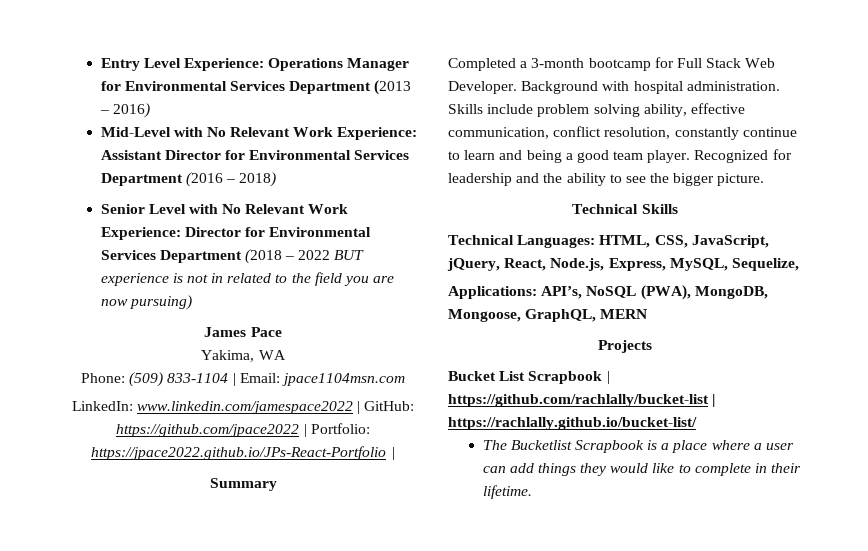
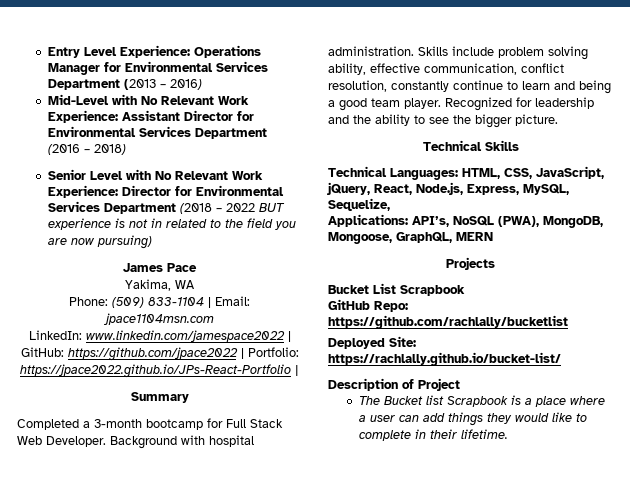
[606,371,610,384] [448,394,716,407] [448,417,697,430] | https://github.com/rachlally/bucket-list | https://rachlally.github.io/bucket-list/ -> [328,299,408,312] [328,315,568,329] [328,336,416,349] [328,352,561,366] [328,378,460,391] // GitHub Repo: https://github.com/rachlally/bucketlist // Deployed Site: https://rachlally.github.io/bucket-list/ // Description of Project
[510,440,572,450] Bucketlist -> [383,395,444,405] Bucket list

